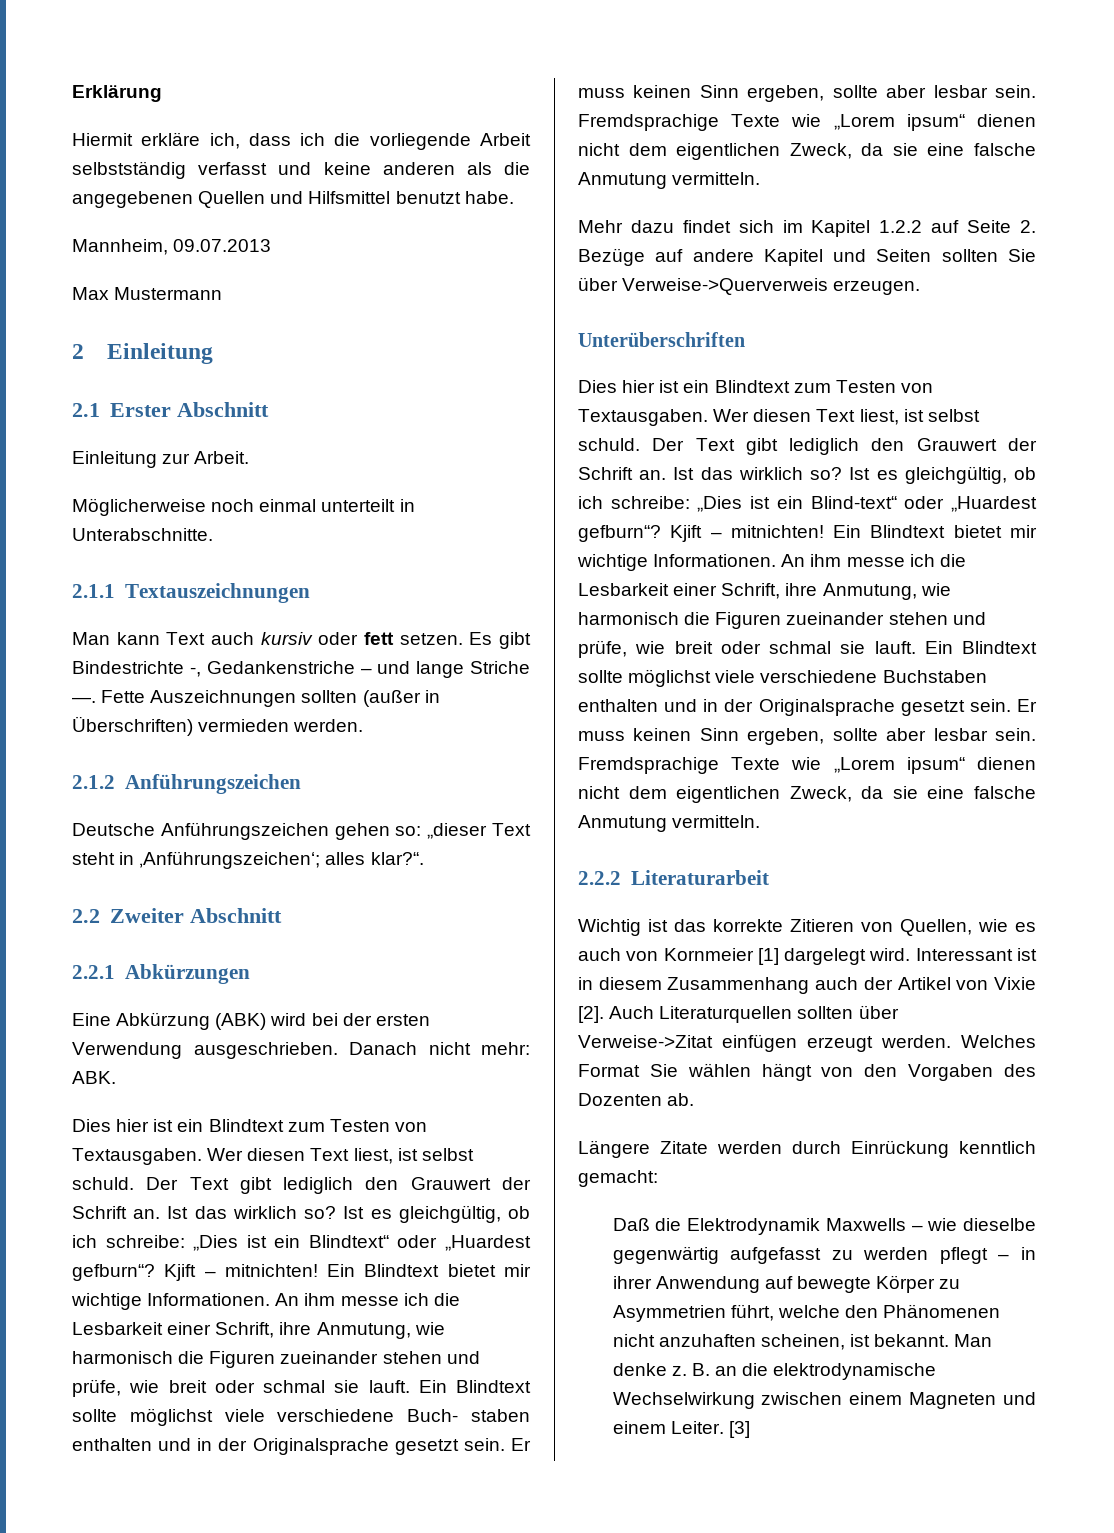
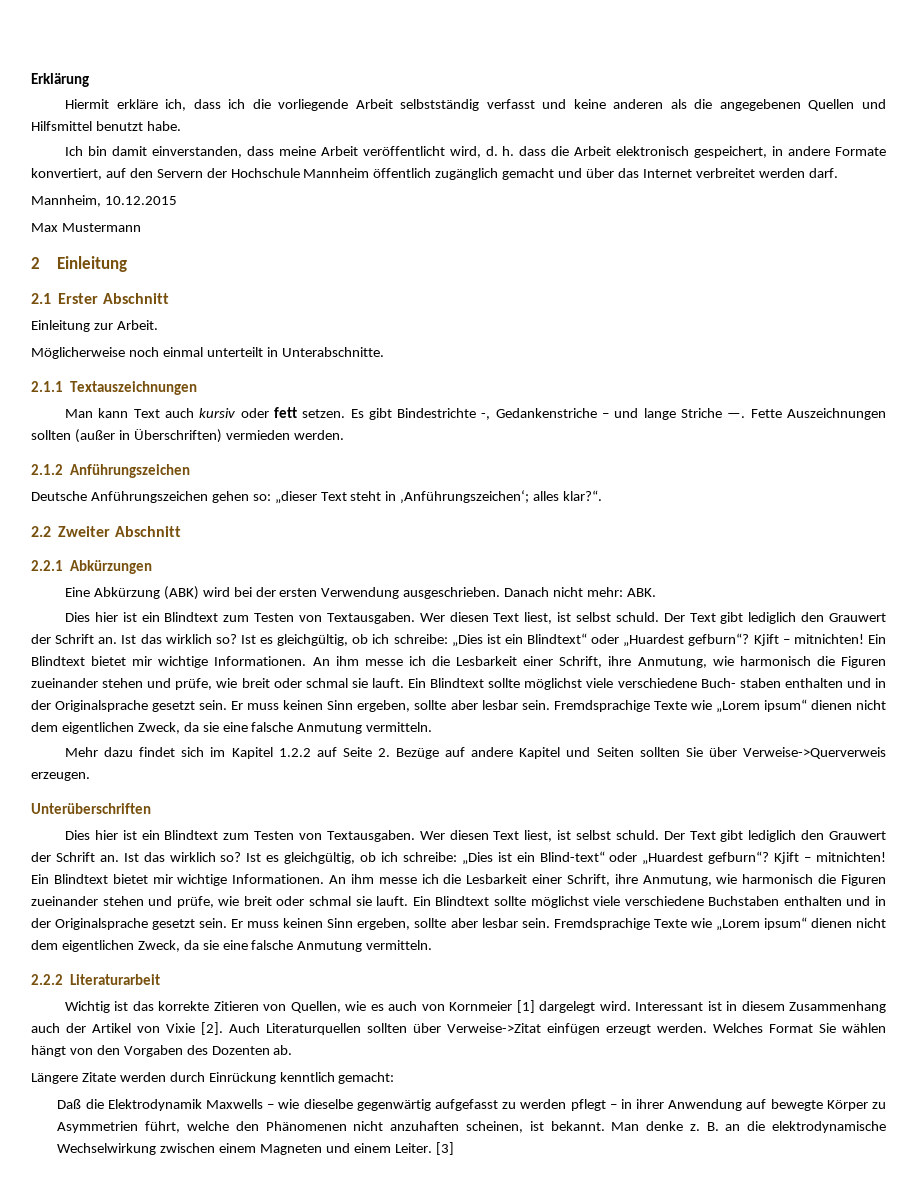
(514, 197) none -> [64,146,886,158] [31,168,838,180] // Ich bin damit einverstanden, dass meine Arbeit veröffentlicht wird, d. h. dass die Arbeit elektronisch gespeichert, in andere Formate konvertiert, auf den Servern der Hochschule Mannheim öffentlich zugänglich gemacht und über das Internet verbreitet werden darf.
[173,239,272,252] 09.07.2013 -> [104,196,177,205] 10.12.2015

